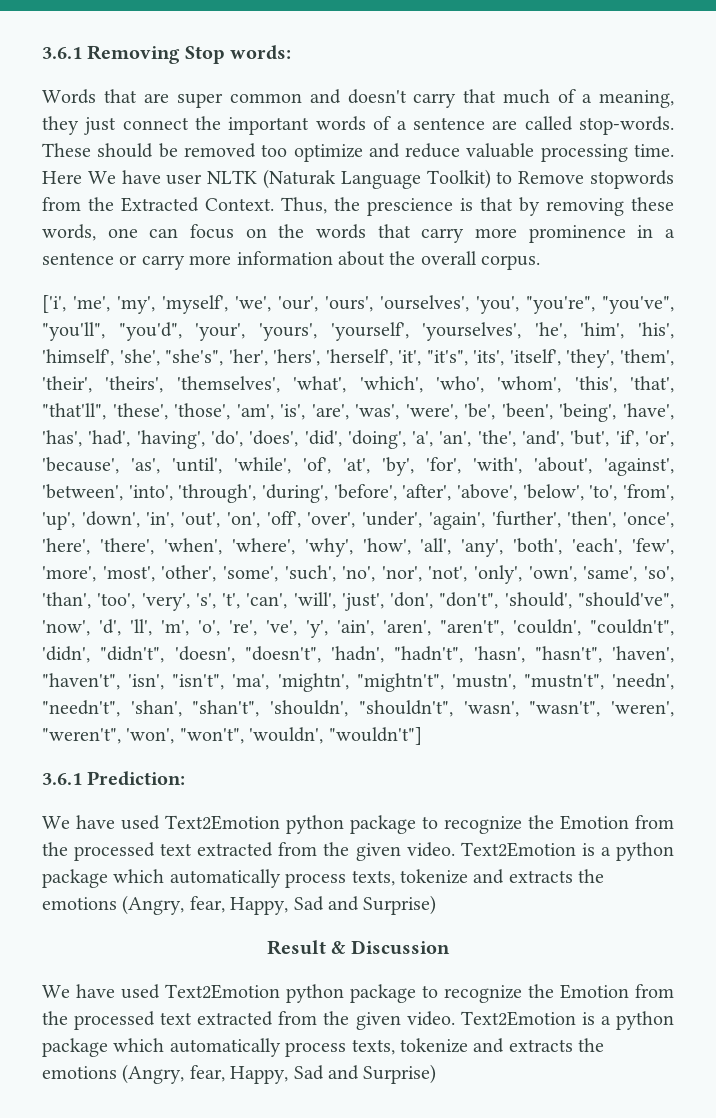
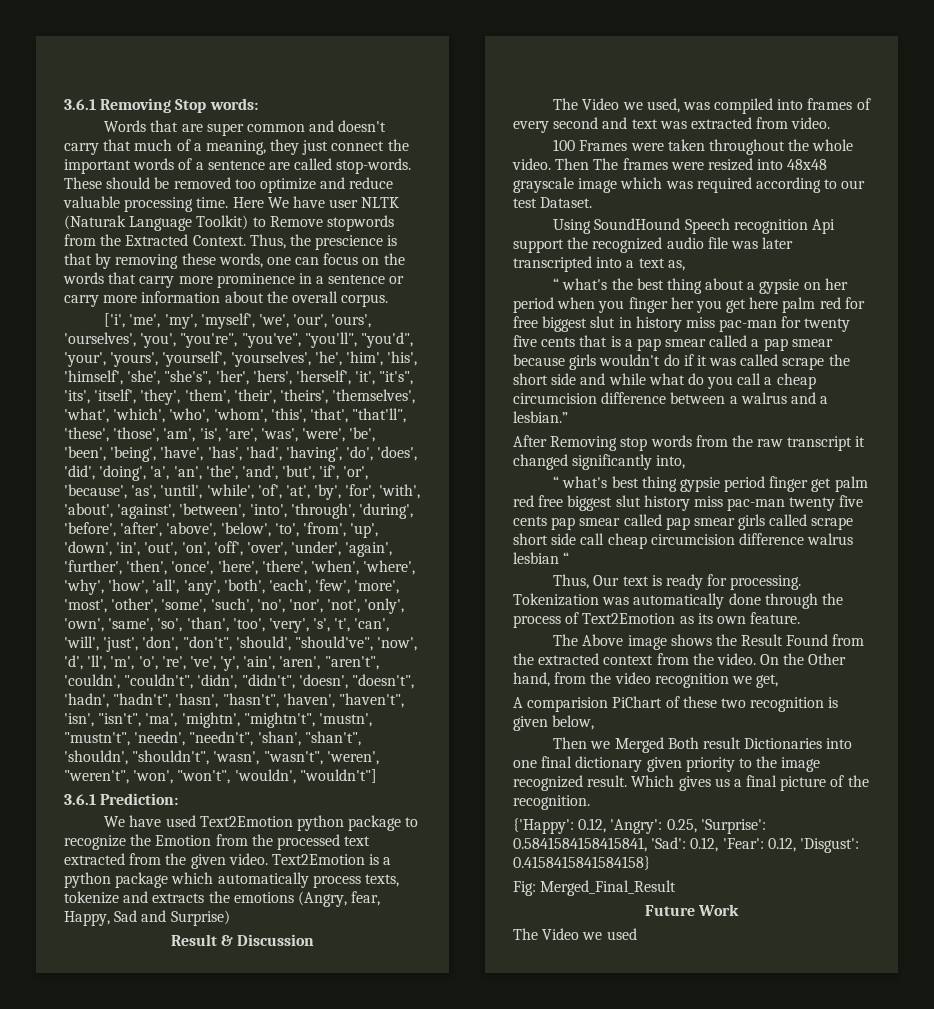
[42,984,674,1003] [42,1011,675,1030] [42,1038,605,1057] [42,1064,437,1084] We have used Text2Emotion python package to recognize the Emotion from the processed text extracted from the given video. Text2Emotion is a python package which automatically process texts, tokenize and extracts the emotions (Angry, fear, Happy, Sad and Surprise) -> [553,98,871,114] [513,117,831,133] [553,139,854,155] [512,158,828,171] [513,177,866,193] [513,197,593,208] [553,218,835,234] [513,237,794,253] [513,256,685,272] [553,278,848,294] [513,297,865,313] [513,316,851,332] [513,335,833,351] [513,354,850,370] [513,373,816,389] [513,392,829,404] [513,411,568,423] [513,435,866,451] [513,454,686,470] [553,476,868,492] [513,495,864,511] [513,514,854,530] [513,533,854,549] [513,552,570,564] [553,574,802,590] [513,593,843,609] [513,612,801,628] [553,634,865,650] [513,653,847,665] [513,672,779,688] [513,696,839,712] [513,715,595,731] [553,737,853,753] [513,756,821,772] [513,775,869,791] [513,795,590,810] [513,818,766,834] [513,837,859,853] [513,856,650,870] [513,880,677,896] [644,904,740,916] [513,928,637,940] The Video we used, was compiled into frames of every second and text was extracted from video. // 100 Frames were taken throughout the whole video. Then The frames were resized into 48x48 grayscale image which was required according to our test Dataset. // Using SoundHound Speech recognition Api support the recognized audio file was later transcripted into a text as, // “ what's the best thing about a gypsie on her period when you finger her you get here palm red for free biggest slut in history miss pac-man for twenty five cents that is a pap smear called a pap smear because girls wouldn't do if it was called scrape the short side and while what do you call a cheap circumcision difference between a walrus and a lesbian.” // After Removing stop words from the raw transcript it changed significantly into, // “ what's best thing gypsie period finger get palm red free biggest slut history miss pac-man twenty five cents pap smear called pap smear girls called scrape short side call cheap circumcision difference walrus lesbian “ // Thus, Our text is ready for processing. Tokenization was automatically done through the process of Text2Emotion as its own feature. // The Above image shows the Result Found from the extracted context from the video. On the Other hand, from the video recognition we get, // A comparision PiChart of these two recognition is given below, // Then we Merged Both result Dictionaries into one final dictionary given priority to the image recognized result. Which gives us a final picture of the recognition. // {'Happy': 0.12, 'Angry': 0.25, 'Surprise': 0.5841584158415841, 'Sad': 0.12, 'Fear': 0.12, 'Disgust': 0.4158415841584158} // Fig: Merged_Final_Result // Future Work // The Video we used

